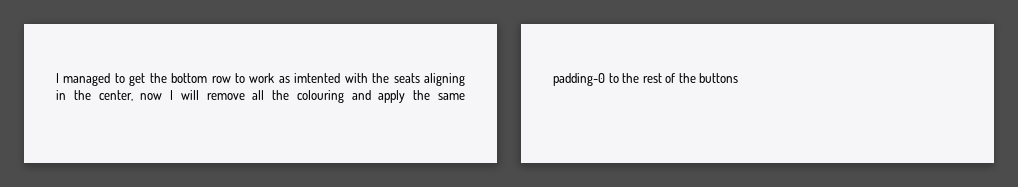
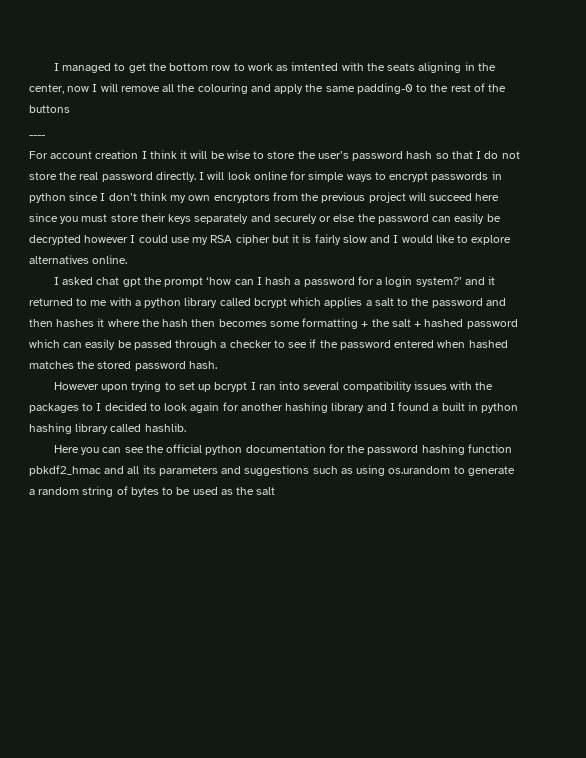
(739, 78) none -> [29,135,45,138] [29,150,520,161] [29,171,502,182] [29,192,500,203] [29,213,501,224] [29,234,512,245] [29,255,128,264] [53,276,495,287] [29,297,506,308] [29,318,518,329] [29,339,508,350] [29,361,217,371] [53,381,494,392] [29,402,519,413] [29,423,186,434] [53,444,512,455] [29,465,515,476] [29,486,276,497] // ---- // For account creation I think it will be wise to store the user’s password hash so that I do not store the real password directly. I will look online for simple ways to encrypt passwords in python since I don’t think my own encryptors from the previous project will succeed here since you must store their keys separately and securely or else the password can easily be decrypted however I could use my RSA cipher but it is fairly slow and I would like to explore alternatives online. // I asked chat gpt the prompt ‘how can I hash a password for a login system?’ and it returned to me with a python library called bcrypt which applies a salt to the password and then hashes it where the hash then becomes some formatting + the salt + hashed password which can easily be passed through a checker to see if the password entered when hashed matches the stored password hash. // However upon trying to set up bcrypt I ran into several compatibility issues with the packages to I decided to look again for another hashing library and I found a built in python hashing library called hashlib. // Here you can see the official python documentation for the password hashing function pbkdf2_hmac and all its parameters and suggestions such as using os.urandom to generate a random string of bytes to be used as the salt

